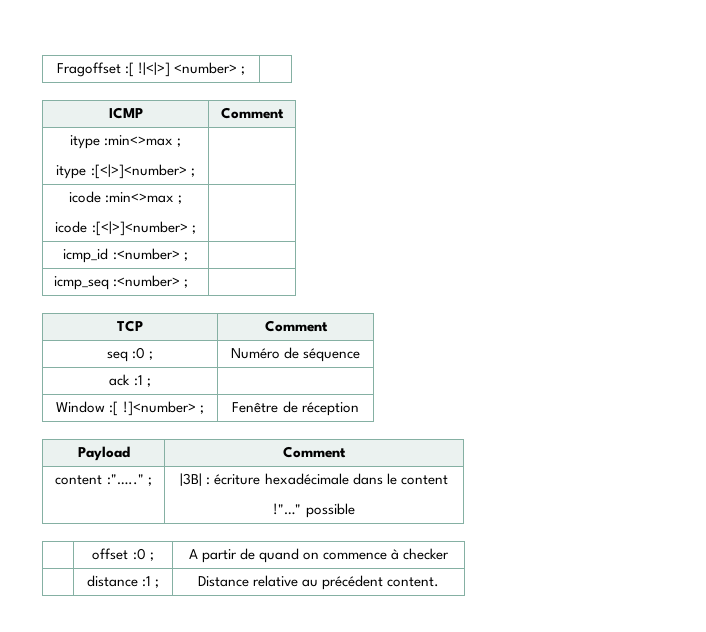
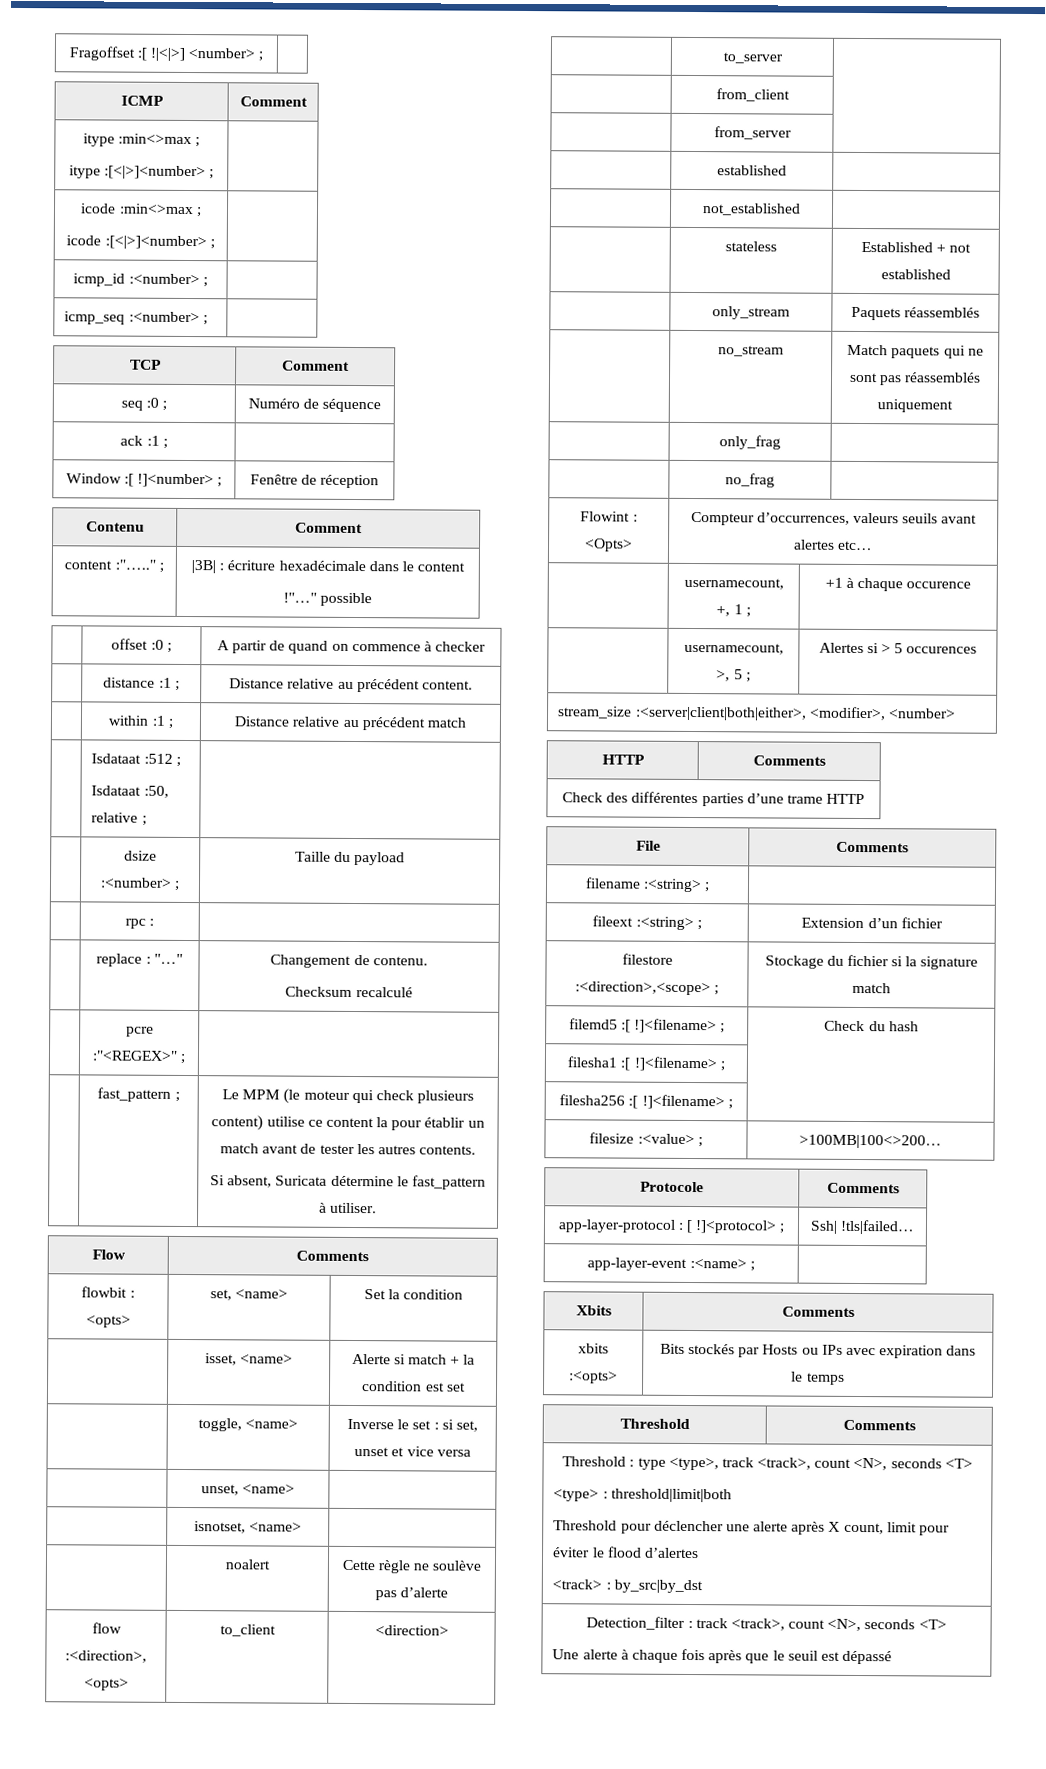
[77,446,130,461] Payload -> [85,521,145,532] Contenu
(440, 582) none -> [108,715,173,729] [234,716,466,731] [91,753,181,767] [91,785,169,798] [91,812,147,826] [124,850,157,861] [99,877,181,891] [294,851,406,866] [124,918,155,929] [96,953,183,967] [270,954,428,968] [285,986,413,998] [125,1026,154,1037] [91,1050,186,1065] [97,1087,180,1102] [221,1088,475,1104] [211,1115,485,1131] [219,1143,477,1155] [210,1175,486,1190] [318,1202,378,1214] [91,1249,126,1260] [296,1250,369,1262] [81,1286,135,1298] [85,1315,131,1328] [209,1289,289,1301] [363,1289,464,1300] [204,1353,294,1366] [351,1353,476,1365] [361,1381,466,1392] [197,1418,299,1432] [347,1418,478,1432] [354,1446,471,1457] [200,1484,296,1496] [193,1521,303,1534] [225,1559,270,1570] [341,1559,482,1574] [374,1587,449,1601] [91,1622,122,1634] [65,1650,147,1663] [83,1678,129,1691] [219,1624,276,1637] [374,1625,449,1636] [722,52,783,64] [715,88,790,102] [713,126,792,140] [717,165,787,176] [702,203,801,216] [725,241,777,252] [860,241,972,253] [880,269,951,280] [712,306,790,320] [850,306,981,321] [718,345,784,357] [847,344,984,359] [848,372,982,386] [877,399,953,413] [719,435,781,450] [725,473,775,488] [580,511,638,522] [584,538,633,552] [690,511,978,526] [792,539,874,551] [683,577,784,590] [716,604,751,618] [824,577,972,592] [683,642,784,655] [716,669,751,683] [818,642,978,654] [557,706,956,721] [601,754,645,765] [752,755,826,766] [561,791,866,807] [635,840,661,851] [836,841,909,853] [584,877,711,893] [592,915,702,931] [801,917,943,929] [621,953,673,965] [574,981,720,996] [764,954,979,970] [852,982,891,994] [568,1018,726,1034] [824,1020,919,1032] [567,1056,725,1072] [559,1094,733,1110] [589,1132,703,1148] [799,1134,942,1149] [640,1181,704,1193] [826,1182,900,1194] [557,1219,785,1234] [809,1219,916,1235] [587,1257,755,1272] [575,1305,612,1316] [781,1306,855,1317] [578,1343,609,1354] [569,1371,618,1384] [659,1343,977,1359] [791,1371,845,1385] [619,1418,690,1429] [842,1419,916,1431] [562,1456,973,1471] [553,1488,732,1503] [553,1520,950,1536] [553,1546,699,1559] [552,1579,703,1594] [586,1616,947,1632] [552,1648,893,1665] // | within :1 ; | Distance relative au précédent match // | Isdataat :512 ; // Isdataat :50, relative ; | // | dsize :<number> ; | Taille du payload // | rpc : | // | replace : "…" | Changement de contenu. // Checksum recalculé // | pcre :"<REGEX>" ; | // | fast_pattern ; | Le MPM (le moteur qui check plusieurs content) utilise ce content la pour établir un match avant de tester les autres contents. // Si absent, Suricata détermine le fast_pattern à utiliser. // Flow | Comments // flowbit : <opts> | set, <name> | Set la condition // | isset, <name> | Alerte si match + la condition est set // | toggle, <name> | Inverse le set : si set, unset et vice versa // | unset, <name> | // | isnotset, <name> | // | noalert | Cette règle ne soulève pas d’alerte // flow :<direction>, <opts> | to_client | <direction> // | to_server | // | from_client | // | from_server | // | established | // | not_established | // | stateless | Established + not established // | only_stream | Paquets réassemblés // | no_stream | Match paquets qui ne sont pas réassemblés uniquement // | only_frag | // | no_frag | // Flowint : <Opts> | Compteur d’occurrences, valeurs seuils avant alertes etc… // | usernamecount, +, 1 ; | +1 à chaque occurence // | usernamecount, >, 5 ; | Alertes si > 5 occurences // stream_size :<server|client|both|either>, <modifier>, <number> // HTTP | Comments // Check des différentes parties d’une trame HTTP // File | Comments // filename :<string> ; | // fileext :<string> ; | Extension d’un fichier // filestore :<direction>,<scope> ; | Stockage du fichier si la signature match // filemd5 :[ !]<filename> ; | Check du hash // filesha1 :[ !]<filename> ; | // filesha256 :[ !]<filename> ; | // filesize :<value> ; | >100MB|100<>200… // Protocole | Comments // app-layer-protocol : [ !]<protocol> ; | Ssh| !tls|failed… // app-layer-event :<name> ; | // Xbits | Comments // xbits :<opts> | Bits stockés par Hosts ou IPs avec expiration dans le temps // Threshold | Comments // Threshold : type <type>, track <track>, count <N>, seconds <T> // <type> : threshold|limit|both // Threshold pour déclencher une alerte après X count, limit pour éviter le flood d’alertes // <track> : by_src|by_dst // Detection_filter : track <track>, count <N>, seconds <T> // Une alerte à chaque fois après que le seuil est dépassé

